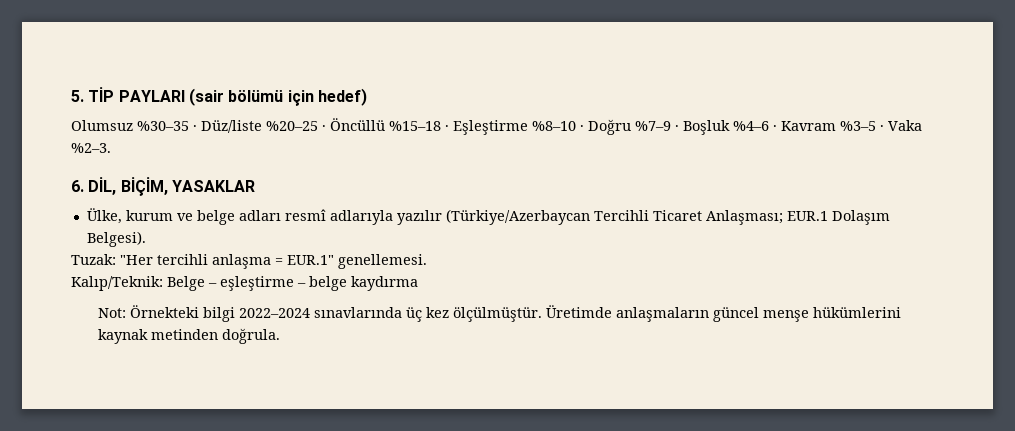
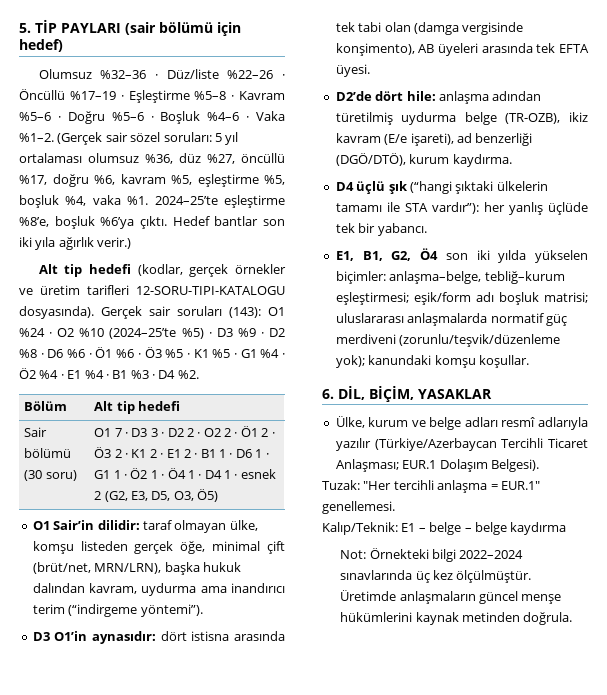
[137,121,189,131] %30–35 -> [100,70,147,79] %32–36
[266,121,318,131] %20–25 -> [227,70,274,79] %22–26
[389,121,441,131] %15–18 -> [69,91,116,100] %17–19
[532,121,576,131] %8–10 -> [194,91,285,100] [19,112,51,121] %5–8 · Kavram %5–6
[635,121,671,131] %7–9 -> [111,112,144,121] %5–6
[781,120,922,131] [71,143,111,153] Kavram %3–5 · Vaka %2–3. -> [256,111,285,121] [19,132,239,145] [19,153,285,164] [19,174,285,187] [19,195,285,208] [19,216,285,229] [19,237,132,250] [38,264,286,277] [19,285,285,295] [19,306,285,319] [19,328,285,339] [19,347,285,358] [19,368,199,379] [24,401,68,411] [94,401,181,414] [24,427,48,437] [24,448,72,458] [24,470,77,481] [94,426,275,437] [94,447,269,458] [94,468,276,479] [94,489,219,502] [32,520,258,533] [32,541,285,554] [32,562,241,575] [32,583,285,596] [32,604,203,617] [32,631,285,644] [335,22,524,35] [335,43,589,56] [335,64,370,77] [335,91,542,104] [335,112,588,125] [335,133,533,146] [335,153,512,167] [335,181,548,194] [335,202,588,215] [335,223,427,236] [335,248,588,263] [335,271,565,284] [335,292,588,305] [335,313,567,326] [335,334,561,347] [335,355,529,368] Vaka %1–2. (Gerçek sair sözel soruları: 5 yıl ortalaması olumsuz %36, düz %27, öncüllü %17, doğru %6, kavram %5, eşleştirme %5, boşluk %4, vaka %1. 2024–25’te eşleştirme %8’e, boşluk %6’ya çıktı. Hedef bantlar son iki yıla ağırlık verir.) // Alt tip hedefi (kodlar, gerçek örnekler ve üretim tarifleri 12-SORU-TIPI-KATALOGU dosyasında). Gerçek sair soruları (143): O1 %24 · O2 %10 (2024–25’te %5) · D3 %9 · D2 %8 · D6 %6 · Ö1 %6 · Ö3 %5 · K1 %5 · G1 %4 · Ö2 %4 · E1 %4 · B1 %3 · D4 %2. // Bölüm | Alt tip hedefi // Sair bölümü (30 soru) | O1 7 · D3 3 · D2 2 · O2 2 · Ö1 2 · Ö3 2 · K1 2 · E1 2 · B1 1 · D6 1 · G1 1 · Ö2 1 · Ö4 1 · D4 1 · esnek 2 (G2, E3, D5, O3, Ö5) // O1 Sair’in dilidir: taraf olmayan ülke, komşu listeden gerçek öğe, minimal çift (brüt/net, MRN/LRN), başka hukuk dalından kavram, uydurma ama inandırıcı terim (“indirgeme yöntemi”). // D3 O1’in aynasıdır: dört istisna arasında tek tabi olan (damga vergisinde konşimento), AB üyeleri arasında tek EFTA üyesi. // D2’de dört hile: anlaşma adından türetilmiş uydurma belge (TR-OZB), ikiz kavram (E/e işareti), ad benzerliği (DGÖ/DTÖ), kurum kaydırma. // D4 üçlü şık (“hangi şıktaki ülkelerin tamamı ile STA vardır”): her yanlış üçlüde tek bir yabancı. // E1, B1, G2, Ö4 son iki yılda yükselen biçimler: anlaşma–belge, tebliğ–kurum eşleştirmesi; eşik/form adı boşluk matrisi; uluslararası anlaşmalarda normatif güç merdiveni (zorunlu/teşvik/düzenleme yok); kanundaki komşu koşullar.
[167,276,294,291] Belge – eşleştirme -> [401,522,462,535] E1 – belge

